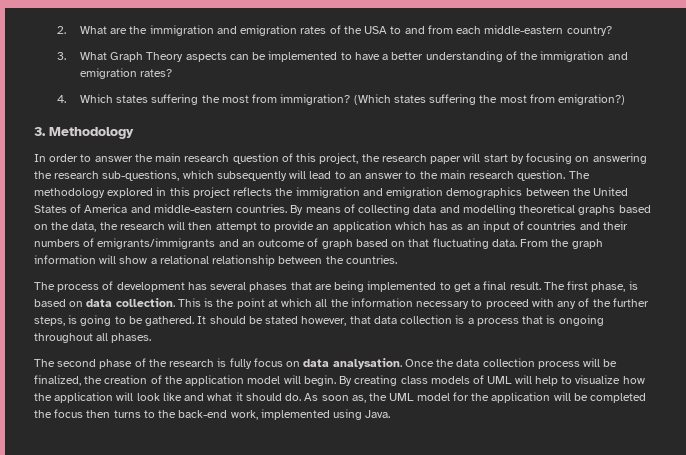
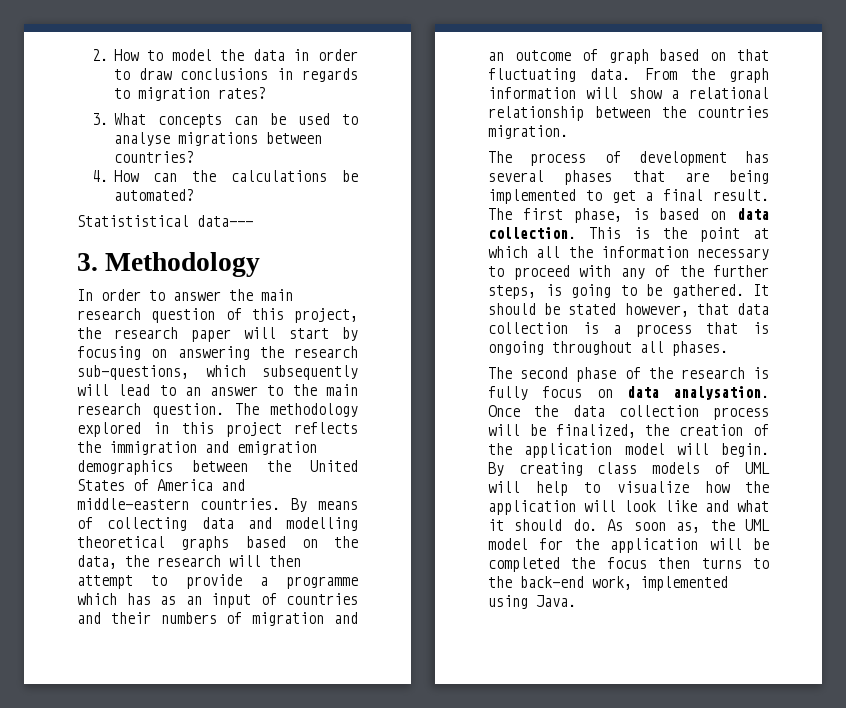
[79,25,612,36] [56,51,628,62] [79,68,173,79] [56,94,626,105] What are the immigration and emigration rates of the USA to and from each middle-eastern country? // 3. What Graph Theory aspects can be implemented to have a better understanding of the immigration and emigration rates? // 4. Which states suffering the most from immigration? (Which states suffering the most from emigration?) -> [114,49,358,61] [114,68,358,82] [114,87,267,101] [92,113,358,128] [114,132,323,146] [114,151,195,163] [92,170,358,182] [114,189,195,201] [77,215,253,227] How to model the data in order to draw conclusions in regards to migration rates? // 3. What concepts can be used to analyse migrations between countries? // 4. How can the calculations be automated? // Statististical data---
[316,221,392,232] an application -> [259,576,358,589] a programme
[97,238,216,249] emigrants/immigrants -> [252,612,325,626] migration
[345,255,397,264] countries. -> [697,106,769,118] [488,125,568,139] countries migration.

